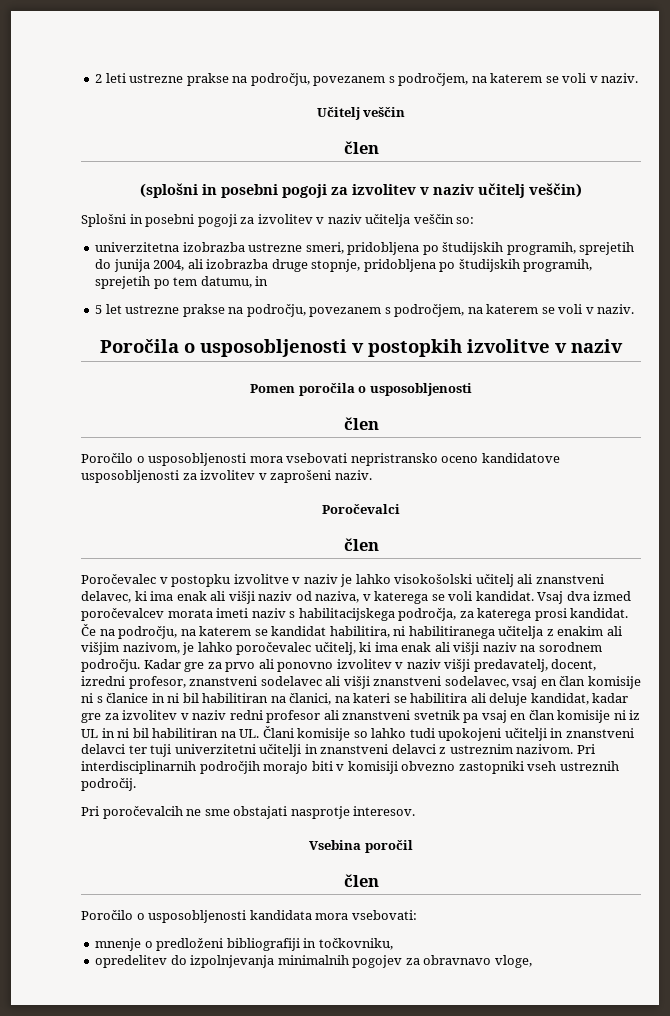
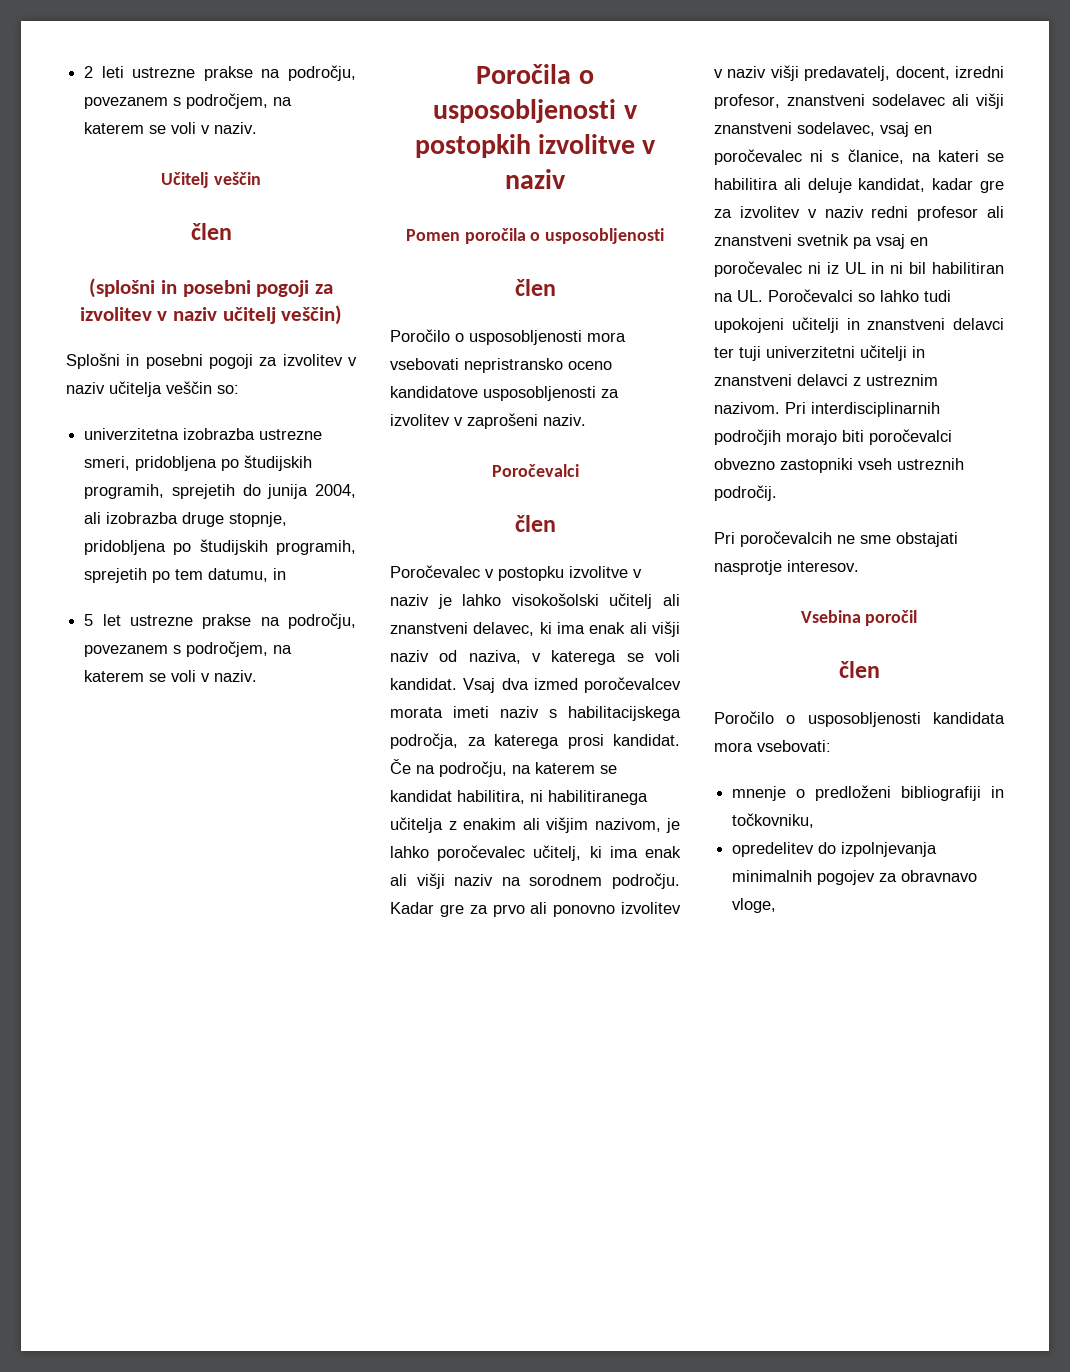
[559,676,641,689] [81,693,332,705] član komisije ni s članice in ni bil habilitiran na članici, -> [714,149,904,165] poročevalec ni s članice,
[528,710,611,723] član komisije -> [714,261,802,277] poročevalec
[262,726,351,741] Člani komisije -> [768,289,853,302] Poročevalci
[336,761,398,774] v komisiji -> [869,429,952,445] poročevalci

